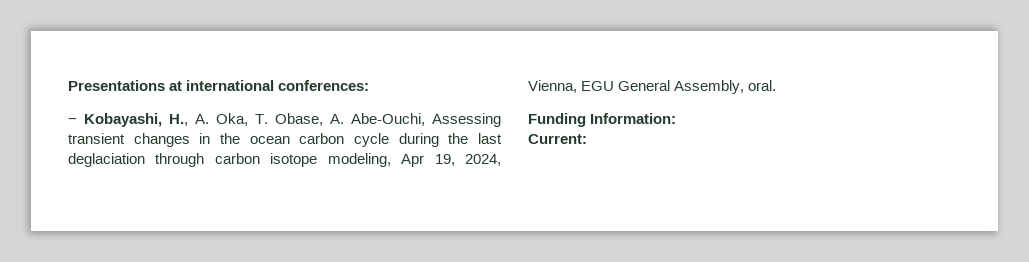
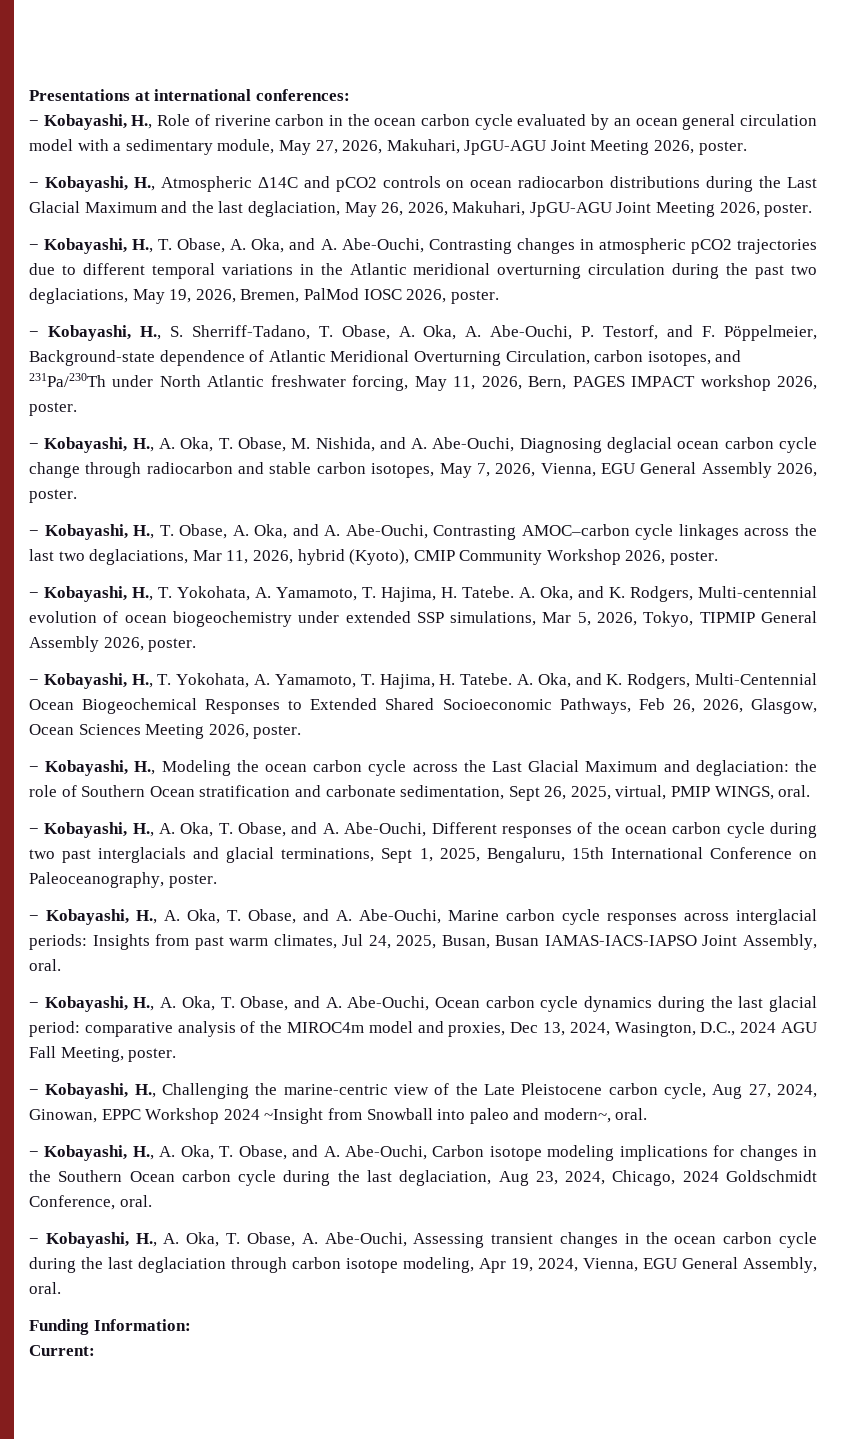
(370, 85) none -> [29,114,817,130] [29,139,747,155] [29,176,818,192] [29,201,813,217] [29,238,818,254] [29,263,818,279] [29,288,499,304] [29,325,817,341] [29,350,742,366] [29,373,817,391] [29,402,77,416] [29,437,817,453] [29,462,817,478] [29,489,77,503] [29,524,817,540] [29,549,719,565] [29,586,817,602] [29,611,817,627] [29,636,197,652] [29,673,817,689] [29,698,818,714] [29,724,302,739] [29,760,818,776] [29,785,811,801] [29,822,818,838] [29,847,818,863] [29,872,217,888] [29,909,817,925] [29,934,817,950] [29,959,61,971] [29,996,817,1012] [29,1021,817,1037] [29,1046,177,1062] [29,1083,818,1099] [29,1108,648,1124] [29,1145,817,1161] [29,1170,818,1186] [29,1195,152,1210] // − Kobayashi, H., Role of riverine carbon in the ocean carbon cycle evaluated by an ocean general circulation model with a sedimentary module, May 27, 2026, Makuhari, JpGU-AGU Joint Meeting 2026, poster. // − Kobayashi, H., Atmospheric Δ14C and pCO2 controls on ocean radiocarbon distributions during the Last Glacial Maximum and the last deglaciation, May 26, 2026, Makuhari, JpGU-AGU Joint Meeting 2026, poster. // − Kobayashi, H., T. Obase, A. Oka, and A. Abe-Ouchi, Contrasting changes in atmospheric pCO2 trajectories due to different temporal variations in the Atlantic meridional overturning circulation during the past two deglaciations, May 19, 2026, Bremen, PalMod IOSC 2026, poster. // − Kobayashi, H., S. Sherriff-Tadano, T. Obase, A. Oka, A. Abe-Ouchi, P. Testorf, and F. Pöppelmeier, Background-state dependence of Atlantic Meridional Overturning Circulation, carbon isotopes, and 231Pa/230Th under North Atlantic freshwater forcing, May 11, 2026, Bern, PAGES IMPACT workshop 2026, poster. // − Kobayashi, H., A. Oka, T. Obase, M. Nishida, and A. Abe-Ouchi, Diagnosing deglacial ocean carbon cycle change through radiocarbon and stable carbon isotopes, May 7, 2026, Vienna, EGU General Assembly 2026, poster. // − Kobayashi, H., T. Obase, A. Oka, and A. Abe-Ouchi, Contrasting AMOC–carbon cycle linkages across the last two deglaciations, Mar 11, 2026, hybrid (Kyoto), CMIP Community Workshop 2026, poster. // − Kobayashi, H., T. Yokohata, A. Yamamoto, T. Hajima, H. Tatebe. A. Oka, and K. Rodgers, Multi-centennial evolution of ocean biogeochemistry under extended SSP simulations, Mar 5, 2026, Tokyo, TIPMIP General Assembly 2026, poster. // − Kobayashi, H., T. Yokohata, A. Yamamoto, T. Hajima, H. Tatebe. A. Oka, and K. Rodgers, Multi-Centennial Ocean Biogeochemical Responses to Extended Shared Socioeconomic Pathways, Feb 26, 2026, Glasgow, Ocean Sciences Meeting 2026, poster. // − Kobayashi, H., Modeling the ocean carbon cycle across the Last Glacial Maximum and deglaciation: the role of Southern Ocean stratification and carbonate sedimentation, Sept 26, 2025, virtual, PMIP WINGS, oral. // − Kobayashi, H., A. Oka, T. Obase, and A. Abe-Ouchi, Different responses of the ocean carbon cycle during two past interglacials and glacial terminations, Sept 1, 2025, Bengaluru, 15th International Conference on Paleoceanography, poster. // − Kobayashi, H., A. Oka, T. Obase, and A. Abe-Ouchi, Marine carbon cycle responses across interglacial periods: Insights from past warm climates, Jul 24, 2025, Busan, Busan IAMAS-IACS-IAPSO Joint Assembly, oral. // − Kobayashi, H., A. Oka, T. Obase, and A. Abe-Ouchi, Ocean carbon cycle dynamics during the last glacial period: comparative analysis of the MIROC4m model and proxies, Dec 13, 2024, Wasington, D.C., 2024 AGU Fall Meeting, poster. // − Kobayashi, H., Challenging the marine-centric view of the Late Pleistocene carbon cycle, Aug 27, 2024, Ginowan, EPPC Workshop 2024 ~Insight from Snowball into paleo and modern~, oral. // − Kobayashi, H., A. Oka, T. Obase, and A. Abe-Ouchi, Carbon isotope modeling implications for changes in the Southern Ocean carbon cycle during the last deglaciation, Aug 23, 2024, Chicago, 2024 Goldschmidt Conference, oral.

